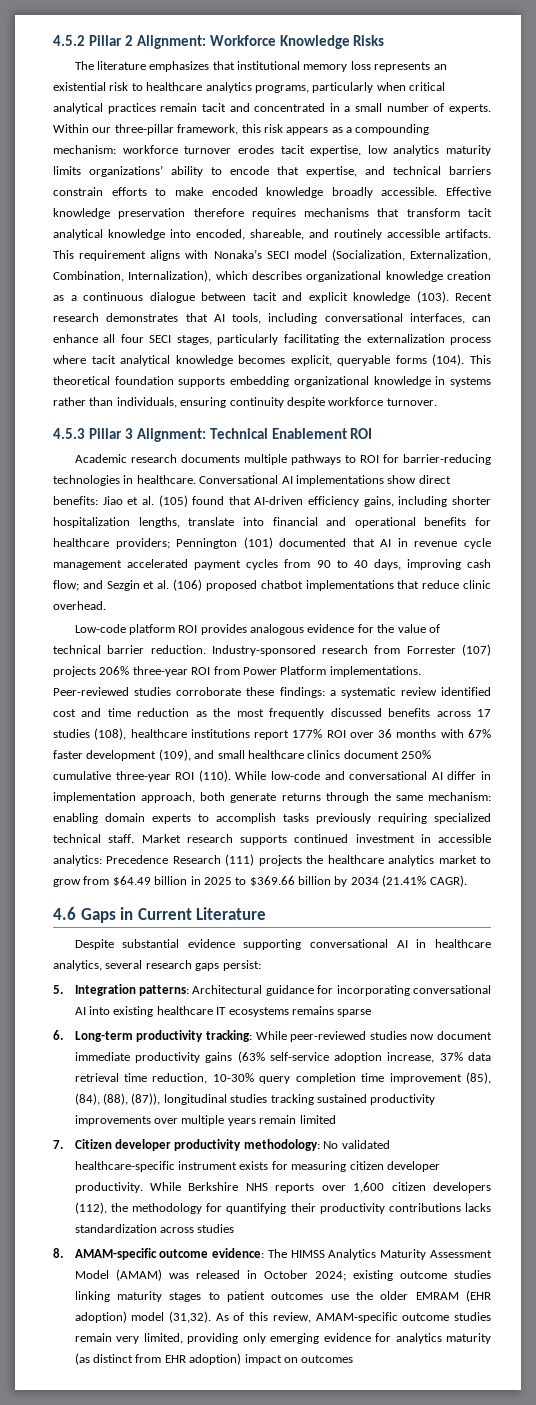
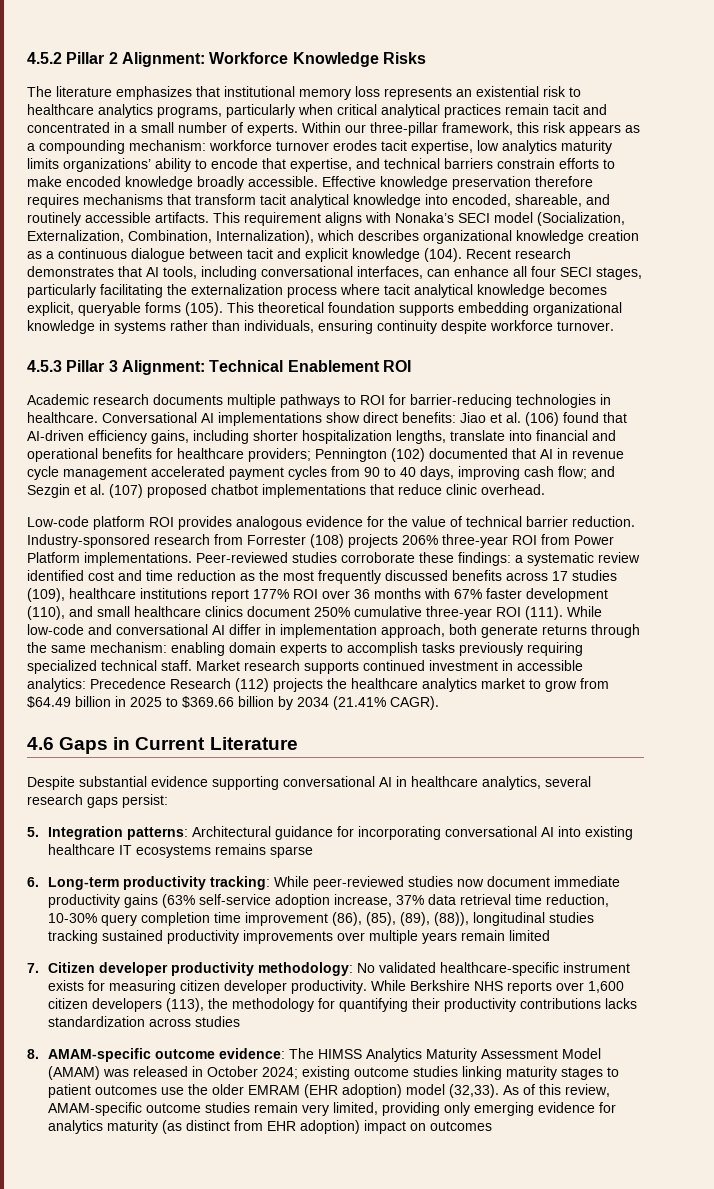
[416,291,449,303] (103). -> [424,248,462,262] (104).
[432,354,465,366] (104). -> [185,302,223,316] (105).
[158,495,188,507] (105) -> [525,412,559,426] (106)
[243,537,273,549] (101) -> [391,448,425,462] (102)
[173,579,203,591] (106) -> [109,484,143,498] (107)
[461,644,491,656] (107) -> [310,534,344,548] (108)
[94,728,127,740] (108), -> [27,588,65,602] (109),
[158,749,191,761] (109), -> [27,606,65,620] (110),
[198,770,231,782] (110). -> [525,606,563,620] (111).
[225,854,255,866] (111) -> [235,678,269,692] (112)
[466,1072,492,1084] [74,1093,161,1105] (85), (84), (88), (87)), -> [331,912,469,926] (86), (85), (89), (88)),
[74,1202,107,1214] (112), -> [165,998,204,1012] (113),
[169,1311,212,1323] (31,32). -> [448,1084,499,1098] (32,33).

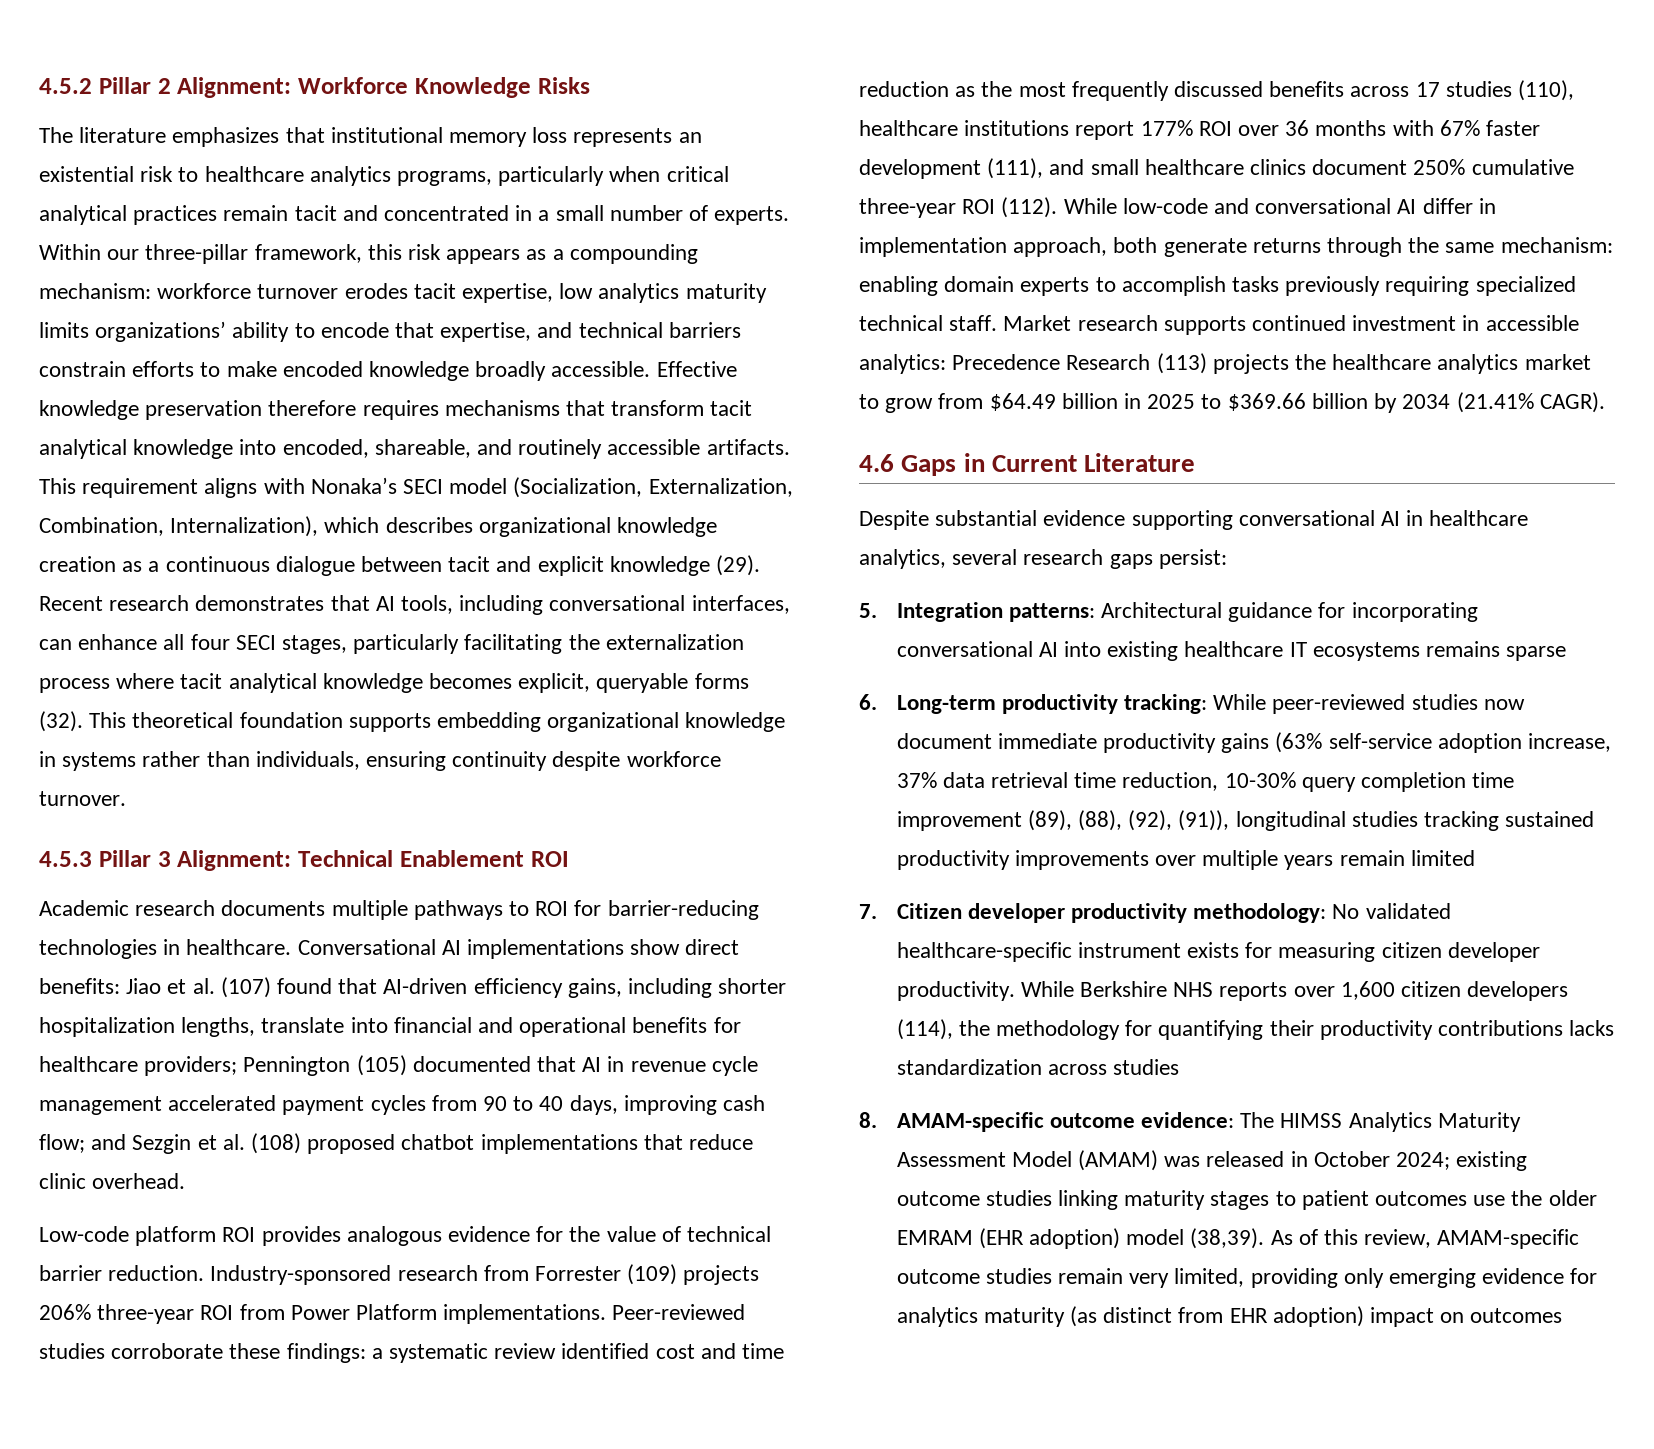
[424,248,462,262] (104). -> [716,555,761,576] (29).
[185,302,223,316] (105). -> [39,711,83,732] (32).
[525,412,559,426] (106) -> [220,977,271,998] (107)
[391,448,425,462] (102) -> [356,1055,407,1076] (105)
[109,484,143,498] (107) -> [251,1133,302,1154] (108)
[310,534,344,548] (108) -> [627,1264,678,1285] (109)
[27,588,65,602] (109), -> [1518,80,1575,101] (110),
[27,606,65,620] (110), -> [987,158,1044,179] (111),
[525,606,563,620] (111). -> [1001,197,1058,218] (112).
[235,678,269,692] (112) -> [1156,353,1207,374] (113)
[331,912,469,926] (86), (85), (89), (88)), -> [1027,810,1230,831] (89), (88), (92), (91)),
[165,998,204,1012] (113), -> [896,1019,953,1040] (114),
[448,1084,499,1098] (32,33). -> [1190,1228,1265,1249] (38,39).

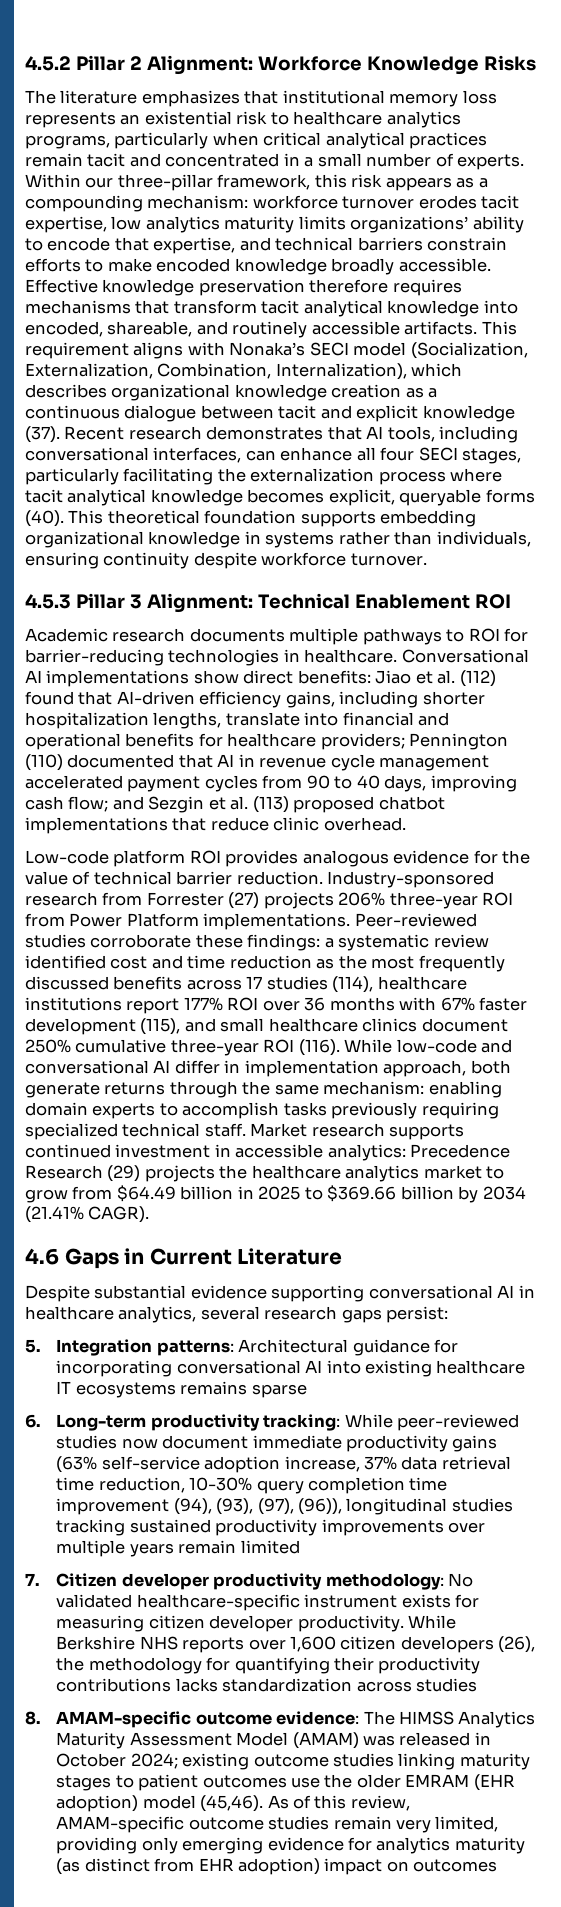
[716,555,761,576] (29). -> [25,426,60,443] (37).
[39,711,83,732] (32). -> [25,510,64,527] (40).
[220,977,271,998] (107) -> [459,670,496,687] (112)
[356,1055,407,1076] (105) -> [25,754,63,771] (110)
[251,1133,302,1154] (108) -> [252,796,289,813] (113)
[627,1264,678,1285] (109) -> [228,892,260,909] (27)
[1518,80,1575,101] (110), -> [332,976,374,993] (114),
[987,158,1044,179] (111), -> [140,1018,181,1035] (115),
[1001,197,1058,218] (112). -> [298,1039,340,1056] (116).
[1156,353,1207,374] (113) -> [107,1165,141,1182] (29)
[1027,810,1230,831] (89), (88), (92), (91)), -> [173,1498,342,1515] (94), (93), (97), (96)),
[896,1019,953,1040] (114), -> [498,1636,536,1653] (26),
[1190,1228,1265,1249] (38,39). -> [200,1795,264,1812] (45,46).

